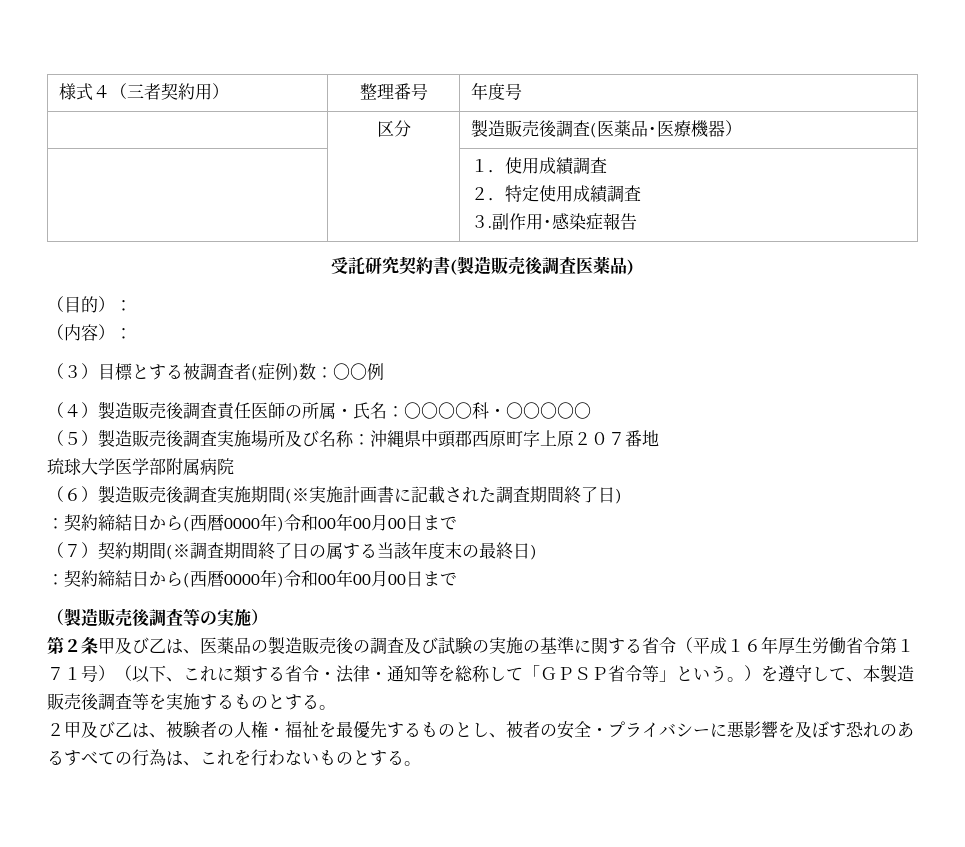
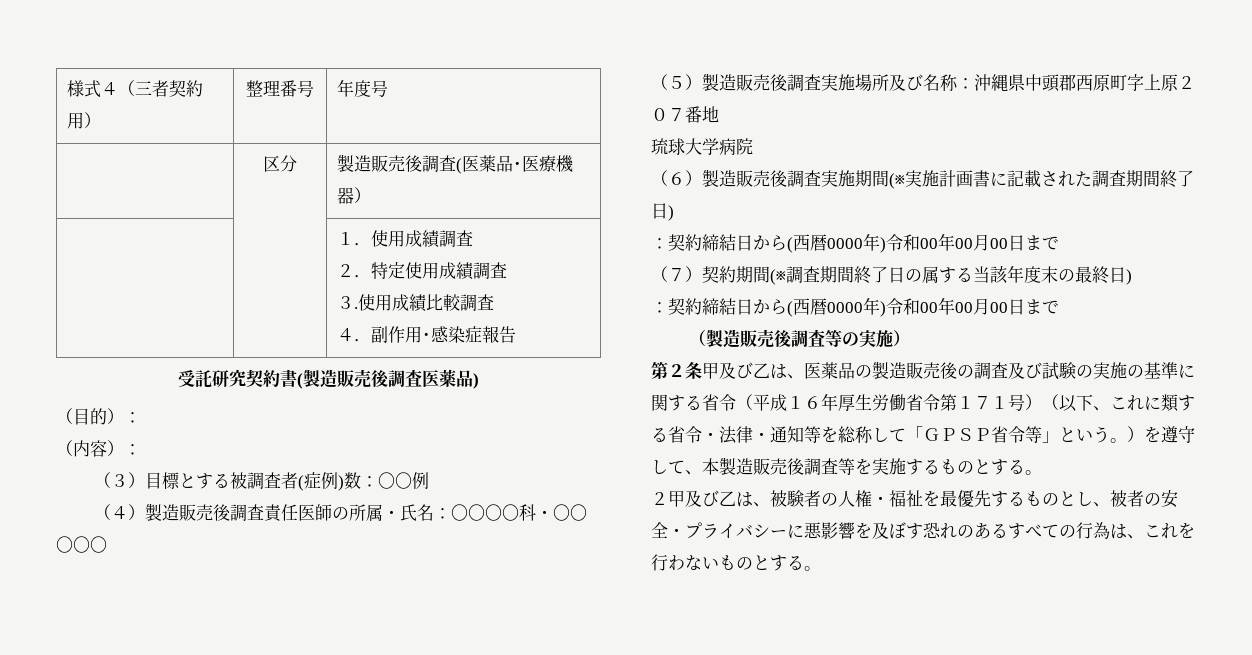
(492, 227) none -> [357,294,494,312] [336,328,371,342] 使用成績比較調査 // ４．
[115,458,200,475] 医学部附属 -> (719, 146) none

